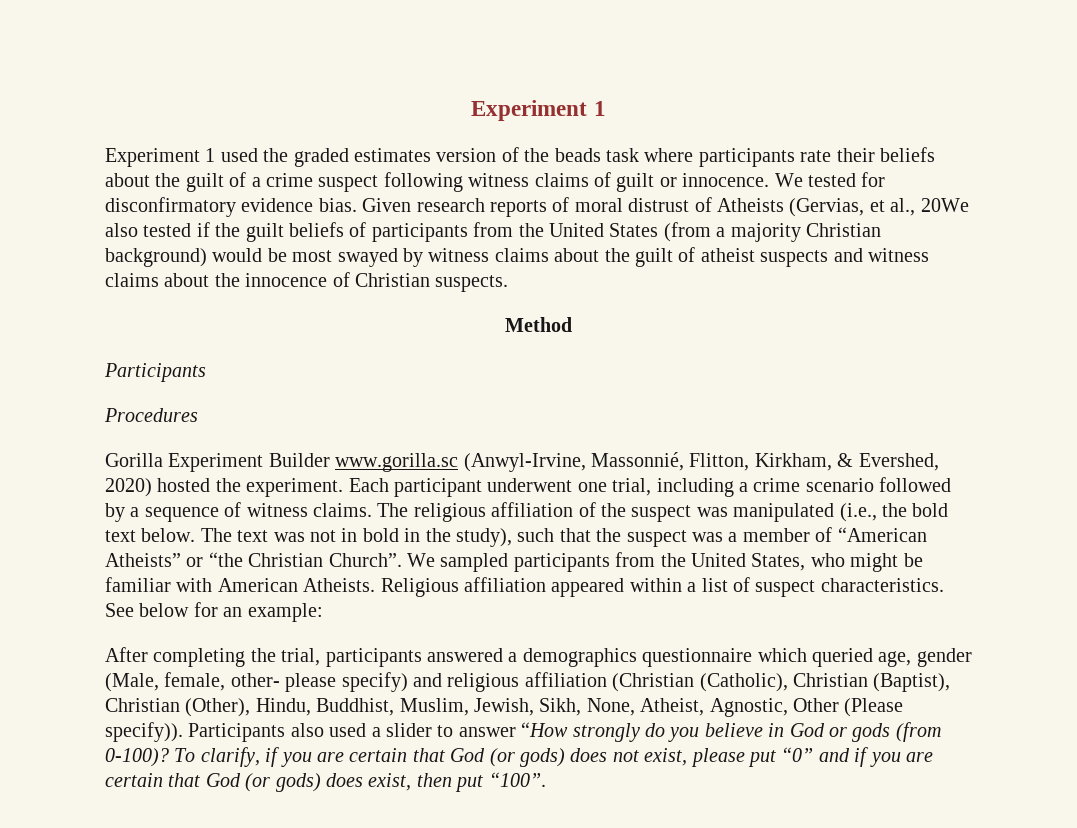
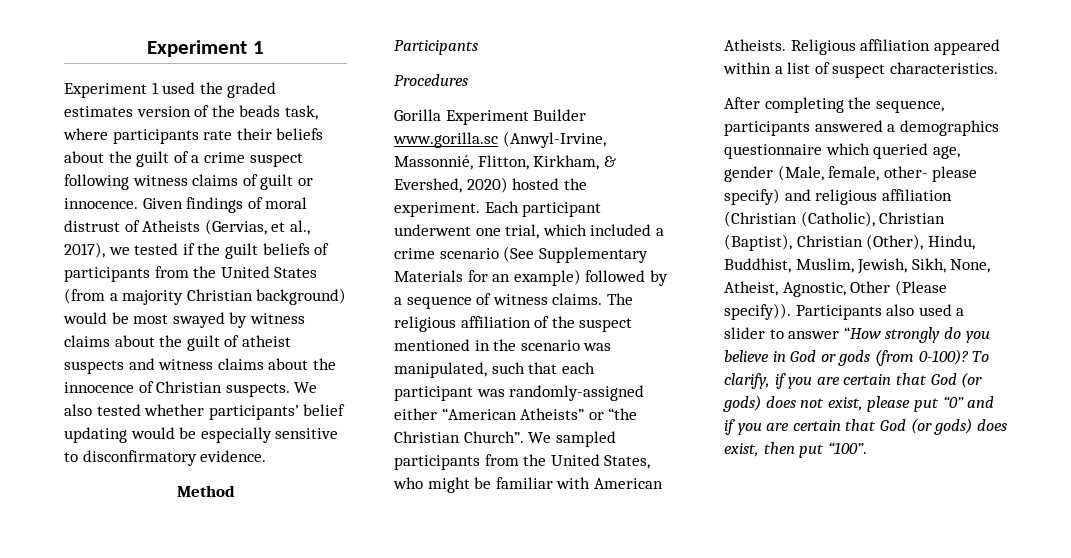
[605,148,639,162] task -> [284,105,318,120] task,
[774,172,886,187] [105,197,547,217] We tested for disconfirmatory evidence bias. Given research reports -> [142,197,244,213] Given findings
[920,198,969,212] [105,223,138,237] 20We also -> [64,242,130,258] 2017), we
(509, 283) none -> [294,382,318,393] [64,404,346,420] [64,427,339,443] [64,450,267,466] We also tested whether participants’ belief updating would be especially sensitive to disconfirmatory evidence.
[656,478,734,497] including -> [542,224,652,236] which included
(874, 485) none -> [503,246,648,263] [394,269,581,286] (See Supplementary Materials for an example)
[696,503,949,522] [105,527,833,547] was manipulated (i.e., the bold text below. The text was not in bold in the study), such that the suspect was a member of -> [394,339,612,351] [394,362,595,378] [394,385,645,401] [394,408,437,420] mentioned in the scenario was manipulated, such that each participant was randomly-assigned either
[105,602,323,622] See below for an example: -> (998, 68) none
[281,648,321,666] trial, -> [875,100,944,113] sequence,

